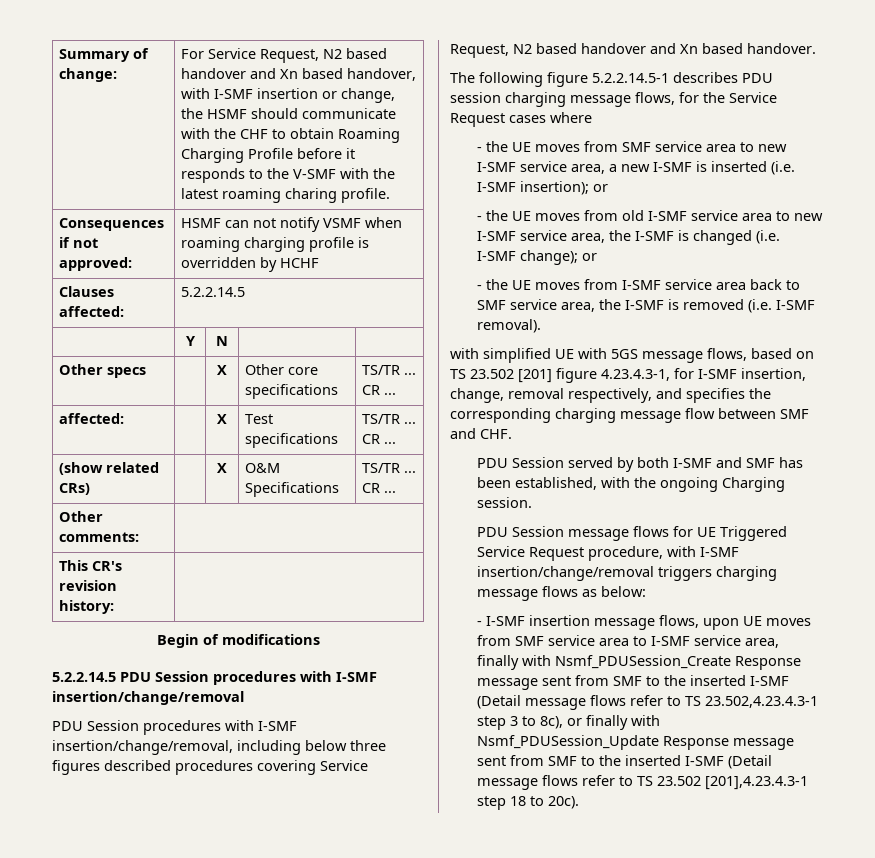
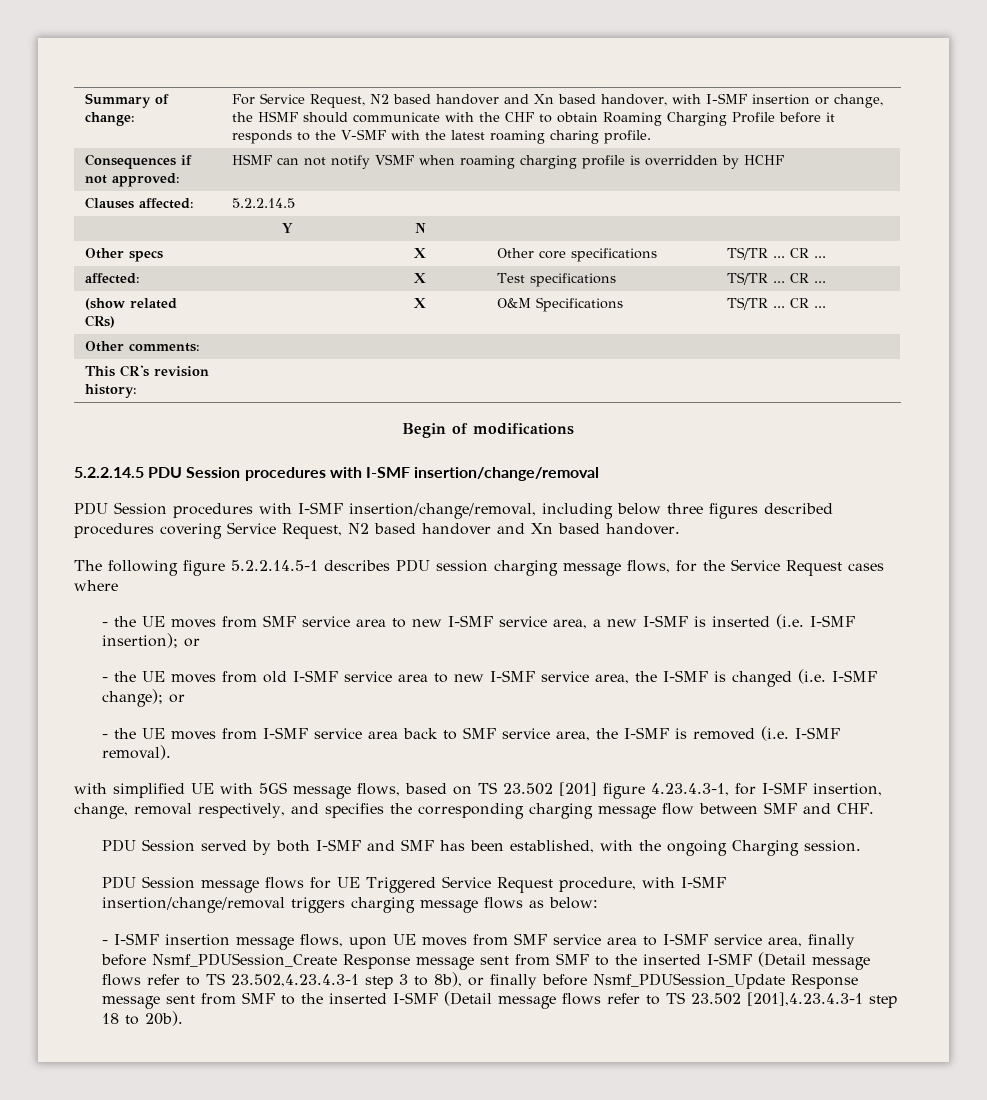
[522,655,552,666] with -> [100,954,146,966] before
[540,716,564,729] 8c), -> [433,972,462,987] 8b),
[631,715,661,726] with -> [541,974,587,986] before
[548,796,580,809] 20c). -> [144,1011,183,1026] 20b).

